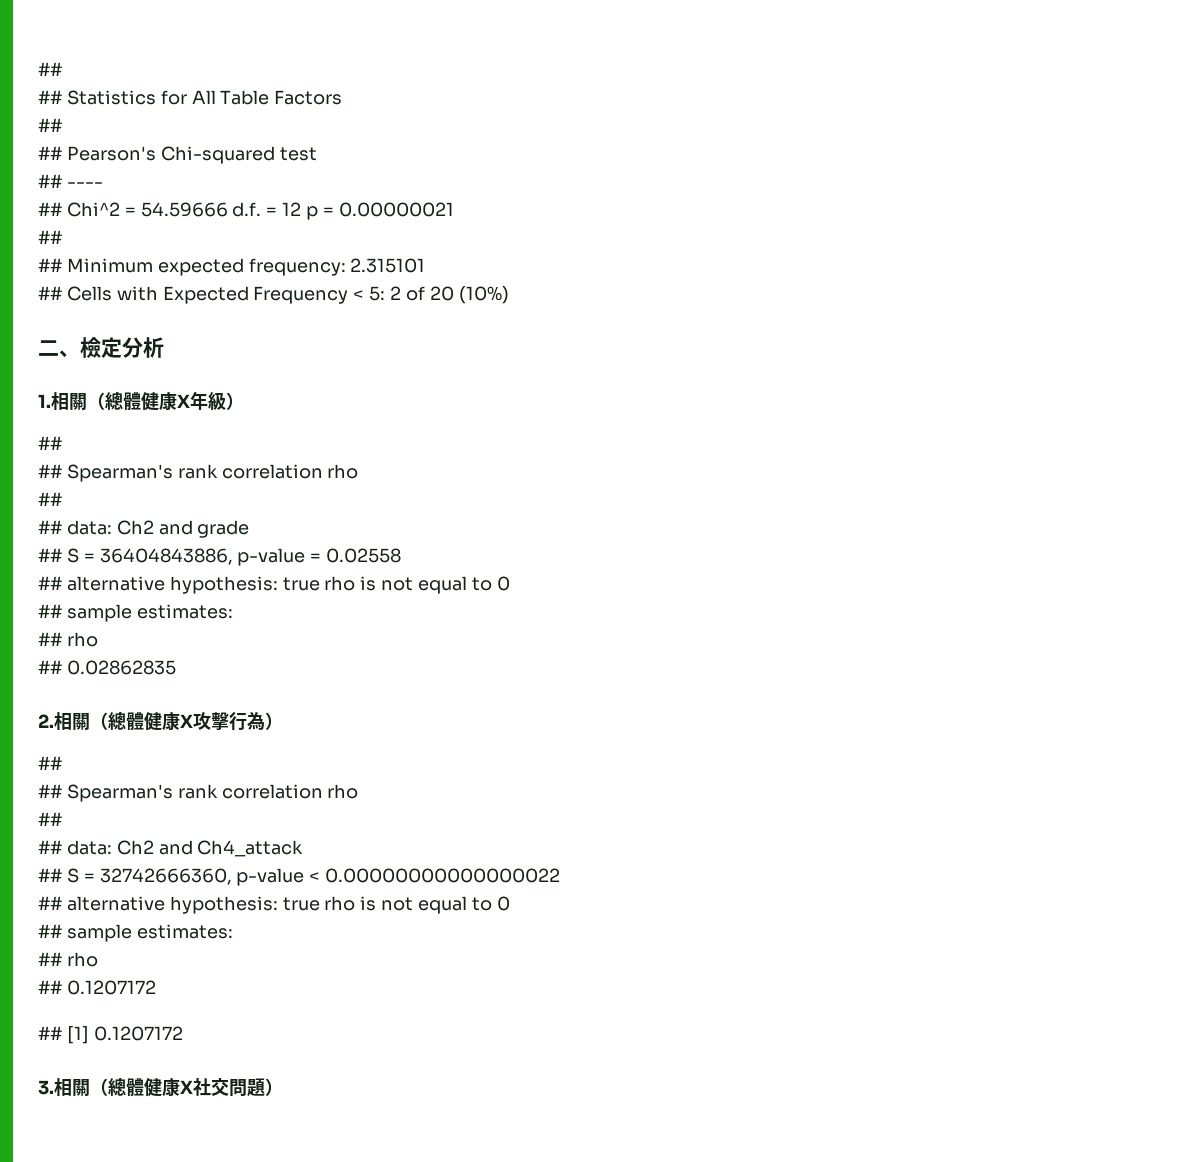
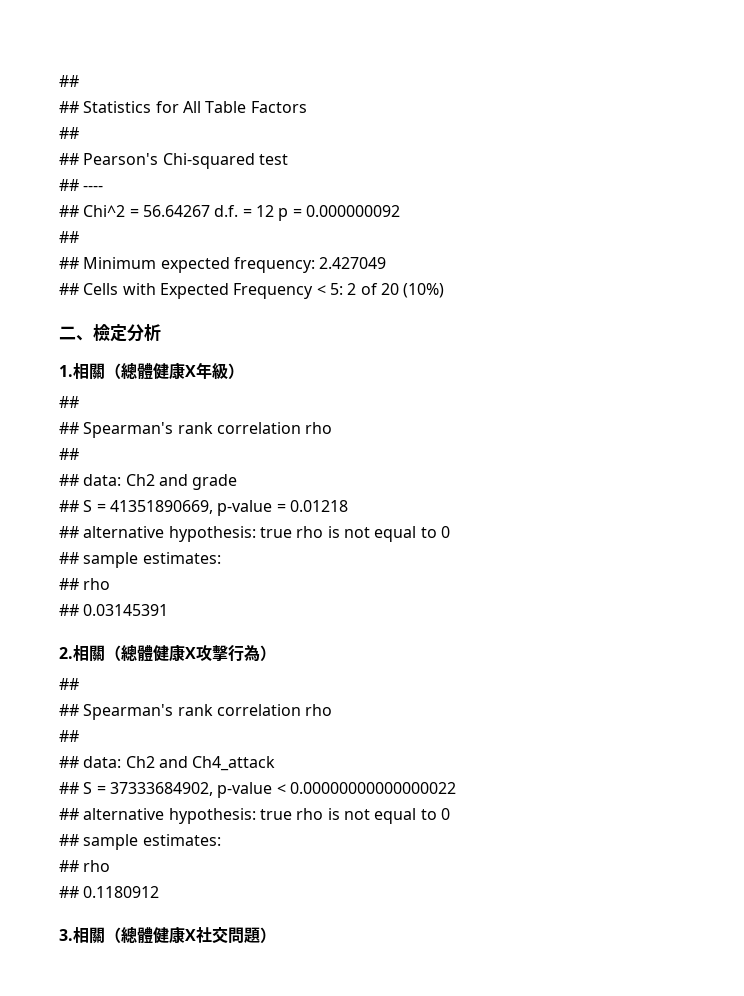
[140,202,228,217] 54.59666 -> [142,205,210,217] 56.64267
[338,202,454,217] 0.00000021 -> [305,205,400,217] 0.000000092
[350,258,426,273] 2.315101 -> [319,257,387,269] 2.427049
[99,548,233,565] 36404843886, -> [109,500,213,514] 41351890669,
[326,548,402,563] 0.02558 -> [289,500,348,512] 0.01218
[66,660,176,675] 0.02862835 -> [83,604,169,616] 0.03145391
[99,868,232,885] 32742666360, -> [109,782,213,796] 37333684902,
[66,980,156,995] [38,1026,183,1044] 0.1207172 // ## [1] 0.1207172 -> [83,886,160,898] 0.1180912

